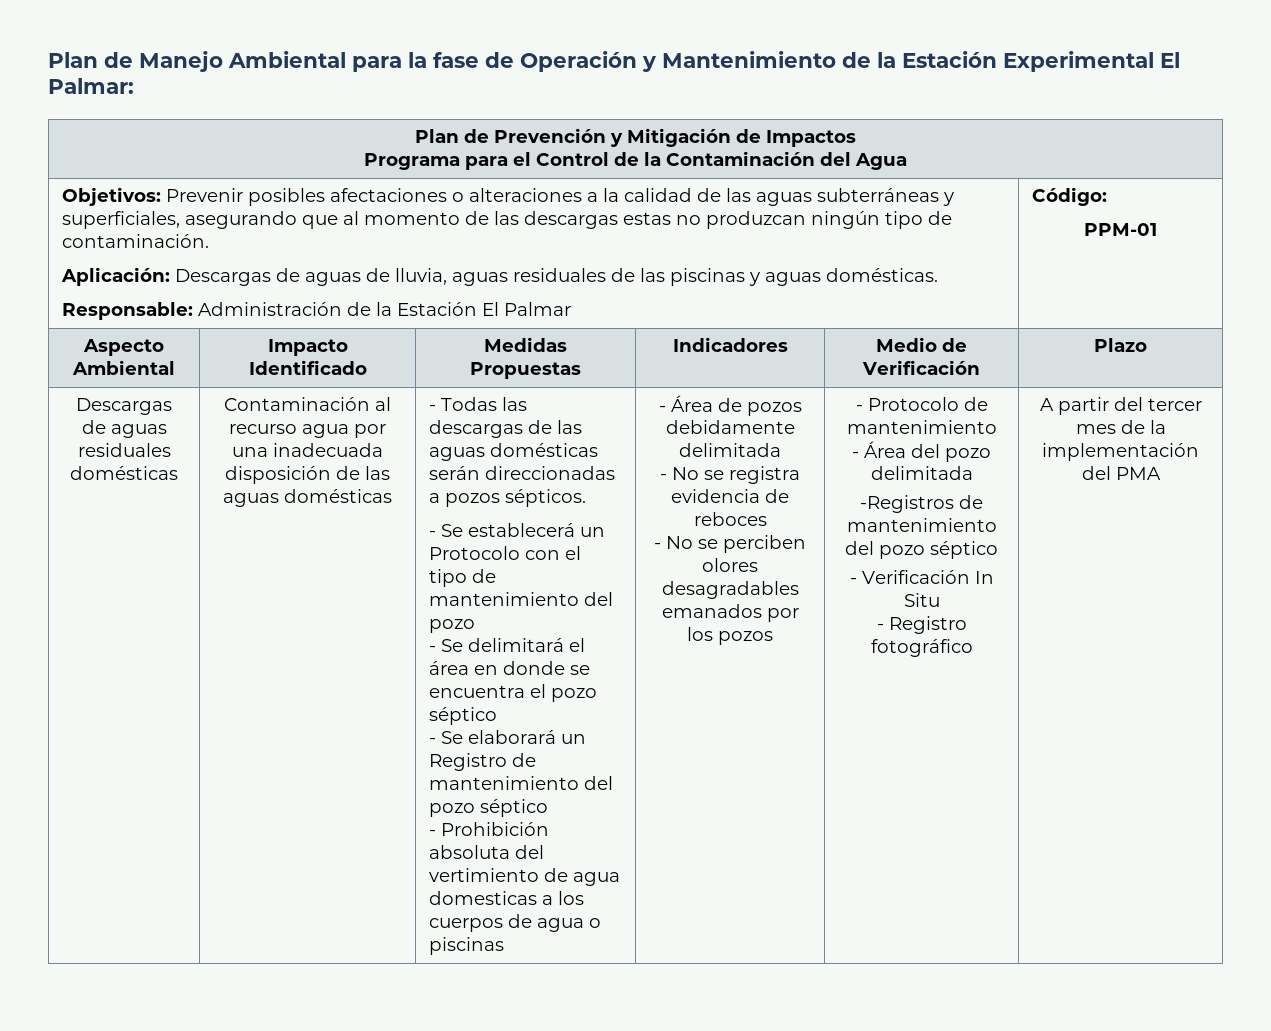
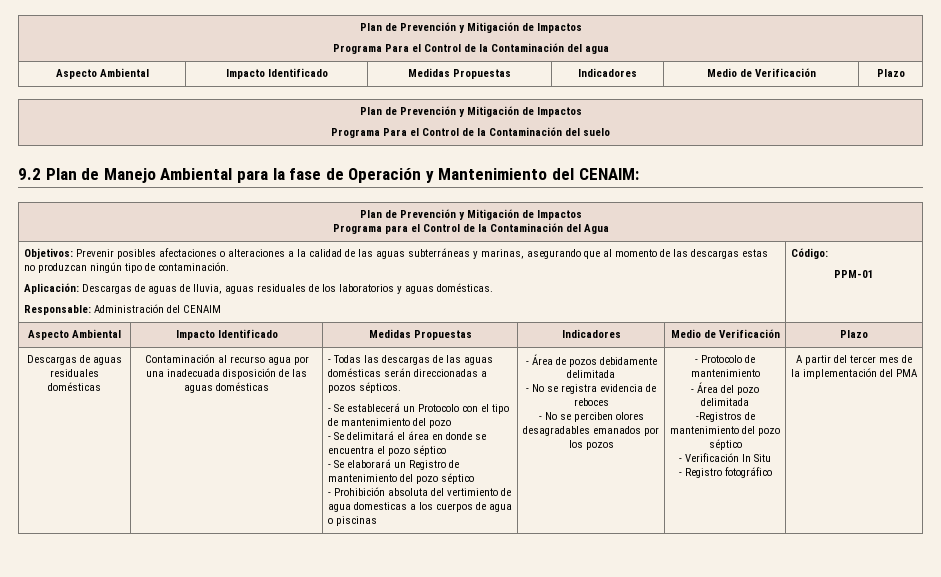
[48,52,133,68] Plan de -> [359,22,582,33] [332,43,609,54] [55,68,149,79] [225,68,328,79] [408,68,511,79] [578,68,637,77] [706,68,816,77] [876,69,905,77] [359,106,582,117] [331,127,610,138] [18,168,100,180] Plan de Prevención y Mitigación de Impactos // Programa Para el Control de la Contaminación del agua // Aspecto Ambiental | Impacto Identificado | Medidas Propuestas | Indicadores | Medio de Verificación | Plazo // Plan de Prevención y Mitigación de Impactos // Programa Para el Control de la Contaminación del suelo // 9.2 Plan de
[842,51,1180,72] [48,78,134,94] de la Estación Experimental El Palmar: -> [552,168,639,180] del CENAIM:
[61,211,180,229] superficiales, -> [480,249,524,259] marinas,
[639,268,745,286] las piscinas -> [321,284,394,292] los laboratorios
[346,302,571,316] de la Estación El Palmar -> [166,305,221,313] del CENAIM

